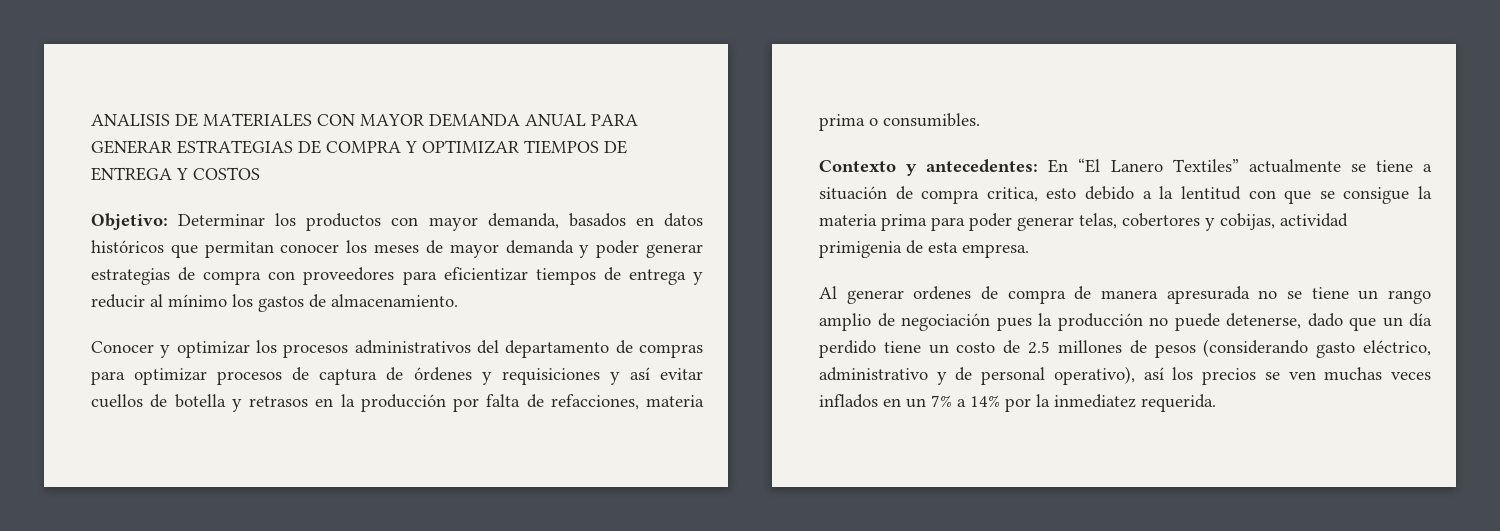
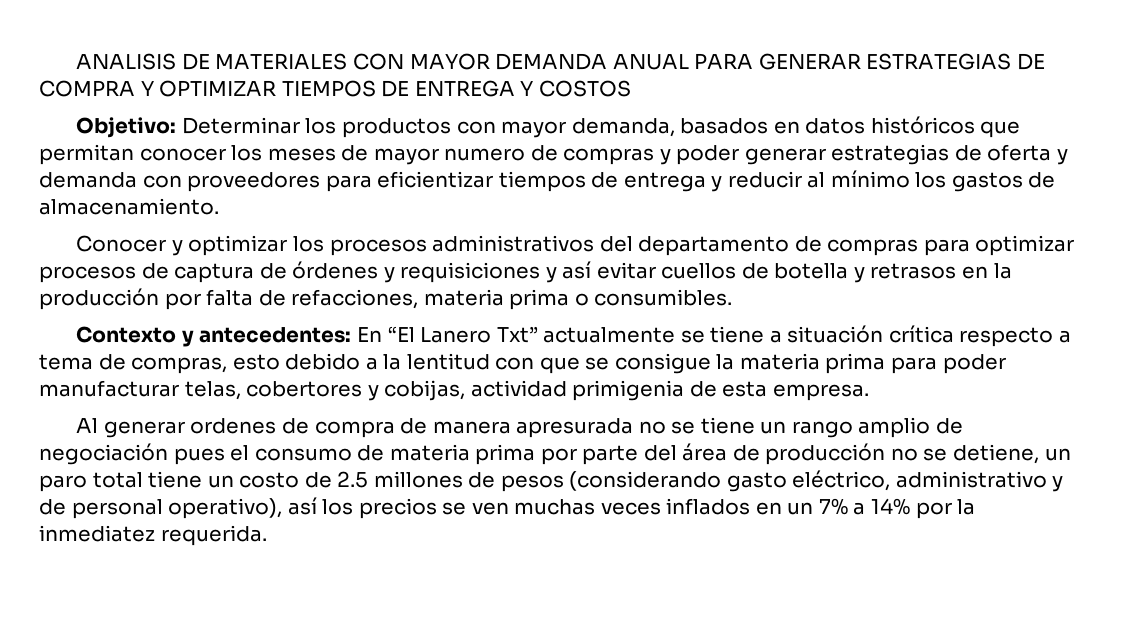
[505,240,574,254] demanda -> [444,145,655,165] numero de compras
[203,271,262,285] compra -> [987,144,1069,165] [39,172,137,188] oferta y demanda
[1172,159,1239,172] Textiles” -> [496,326,538,343] Txt”
[895,186,1038,204] de compra critica, -> [888,325,1071,347] [39,354,228,374] crítica respecto a tema de compras,
[1017,217,1074,231] generar -> [39,380,179,397] manufacturar
[1038,313,1432,331] [819,340,876,358] la producción no puede detenerse, dado que un día perdido -> [230,443,1071,465] [39,472,143,492] el consumo de materia prima por parte del área de producción no se detiene, un paro total

